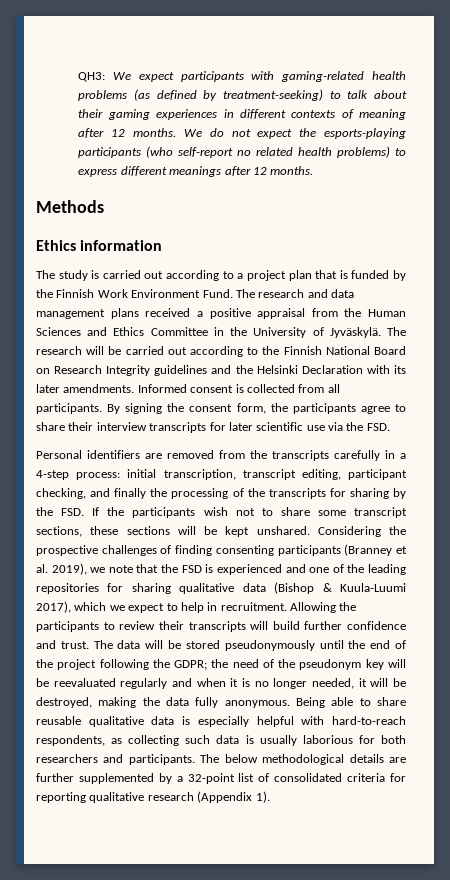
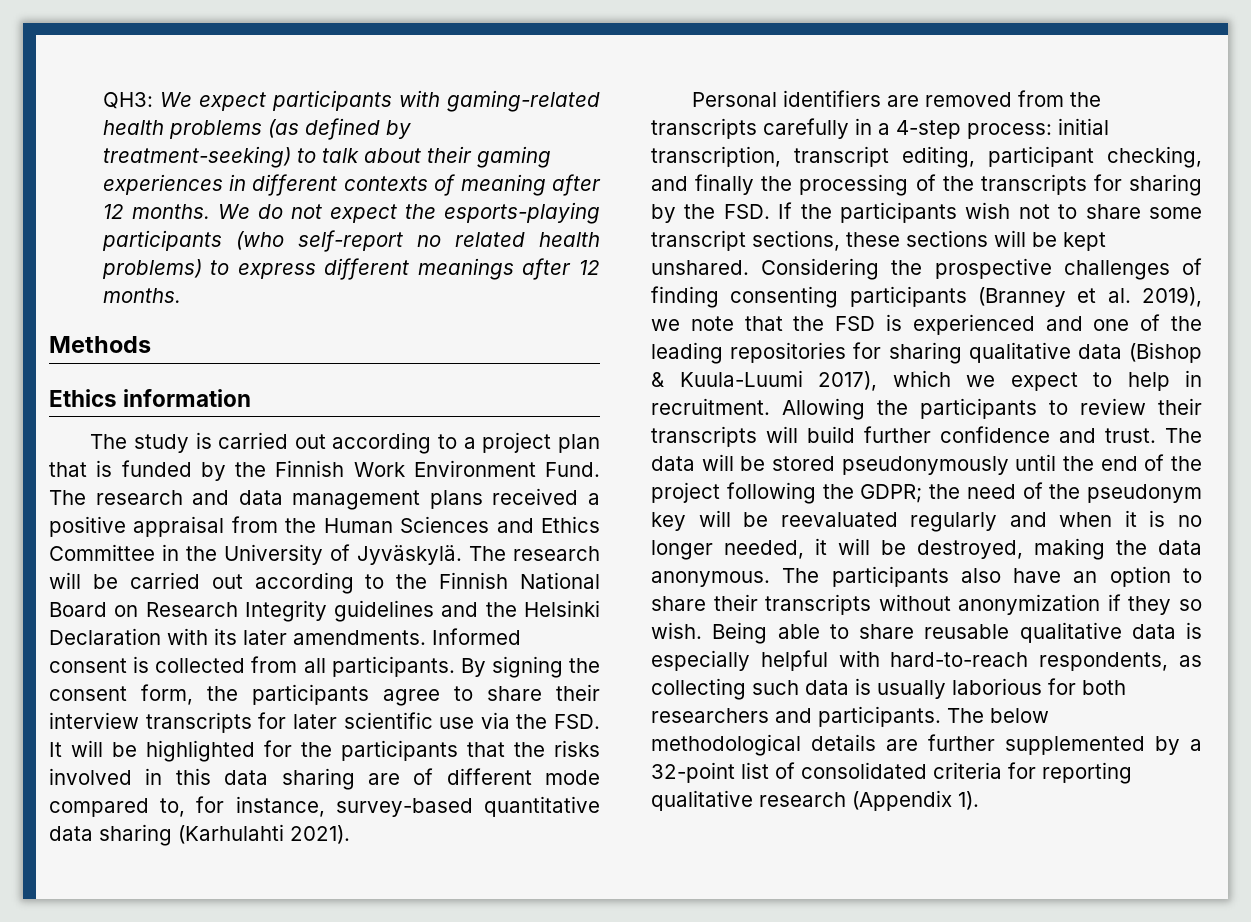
(390, 427) none -> [49,740,600,762] [49,768,600,790] [49,796,600,817] [49,824,350,846] It will be highlighted for the participants that the risks involved in this data sharing are of different mode compared to, for instance, survey-based quantitative data sharing (Karhulahti 2021).
[195,697,290,708] fully anonymous. -> [651,566,1202,587] [651,594,1202,615] [651,622,702,639] anonymous. The participants also have an option to share their transcripts without anonymization if they so wish.

